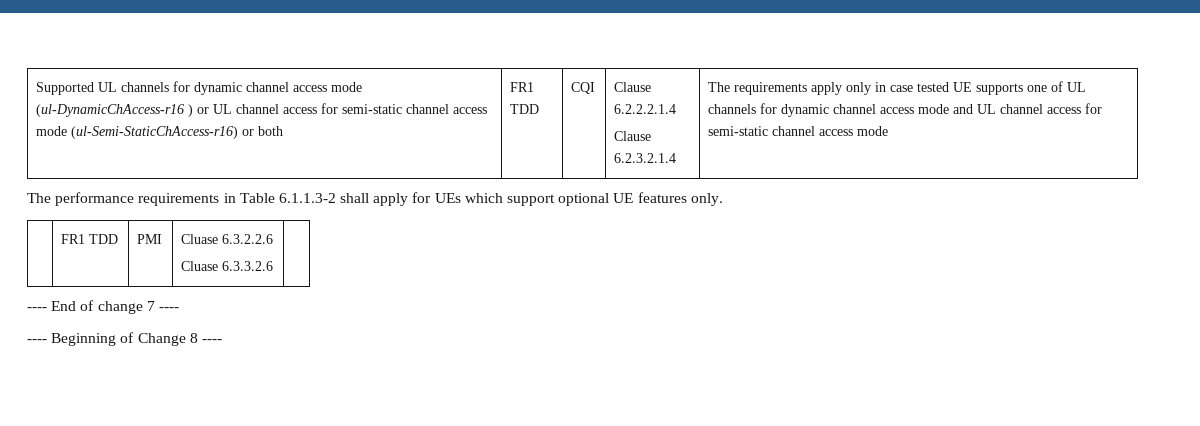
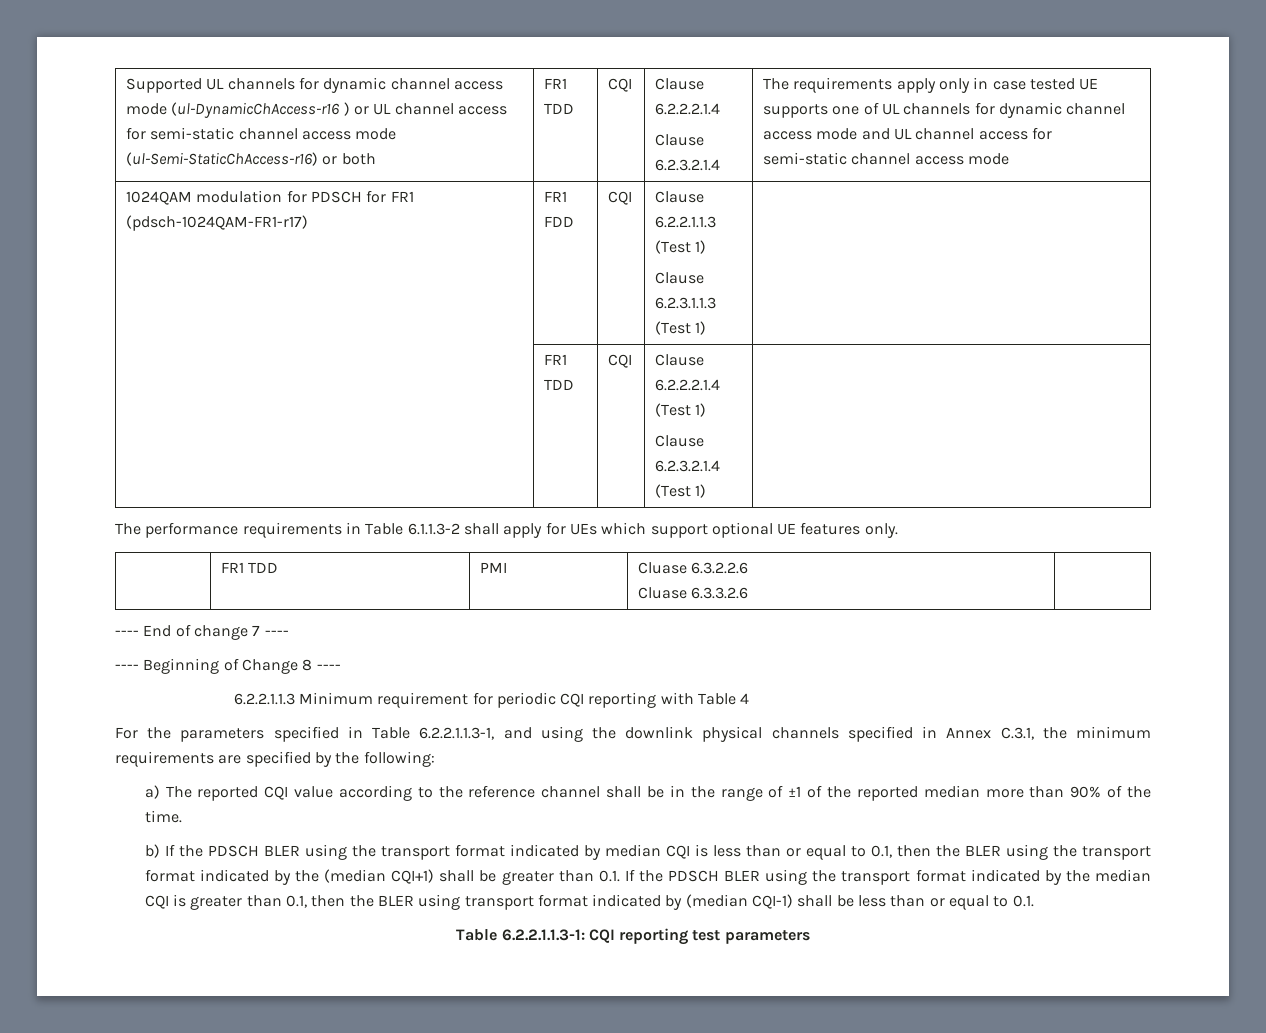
(888, 131) none -> [125,190,414,205] [125,215,308,231] [543,191,567,202] [543,216,574,227] [607,191,632,205] [654,191,704,203] [654,216,716,228] [654,240,707,254] [654,272,704,284] [654,297,716,309] [654,321,707,335] [543,354,567,365] [543,379,574,390] [607,354,632,368] [654,354,704,366] [654,379,720,391] [654,403,707,417] [654,435,704,447] [654,460,720,472] [654,484,707,498] // 1024QAM modulation for PDSCH for FR1 (pdsch-1024QAM-FR1-r17) | FR1 FDD | CQI | Clause 6.2.2.1.1.3 (Test 1) // Clause 6.2.3.1.1.3 (Test 1) | // | FR1 TDD | CQI | Clause 6.2.2.2.1.4 (Test 1) // Clause 6.2.3.2.1.4 (Test 1) |
(222, 341) none -> [233,692,750,708] [115,726,1151,742] [115,751,435,767] [144,785,1151,801] [144,810,182,823] [144,844,1151,860] [144,869,1151,885] [144,894,1034,910] [456,928,810,945] // 6.2.2.1.1.3 Minimum requirement for periodic CQI reporting with Table 4 // For the parameters specified in Table 6.2.2.1.1.3-1, and using the downlink physical channels specified in Annex C.3.1, the minimum requirements are specified by the following: // a) The reported CQI value according to the reference channel shall be in the range of ±1 of the reported median more than 90% of the time. // b) If the PDSCH BLER using the transport format indicated by median CQI is less than or equal to 0.1, then the BLER using the transport format indicated by the (median CQI+1) shall be greater than 0.1. If the PDSCH BLER using the transport format indicated by the median CQI is greater than 0.1, then the BLER using transport format indicated by (median CQI-1) shall be less than or equal to 0.1. // Table 6.2.2.1.1.3-1: CQI reporting test parameters

